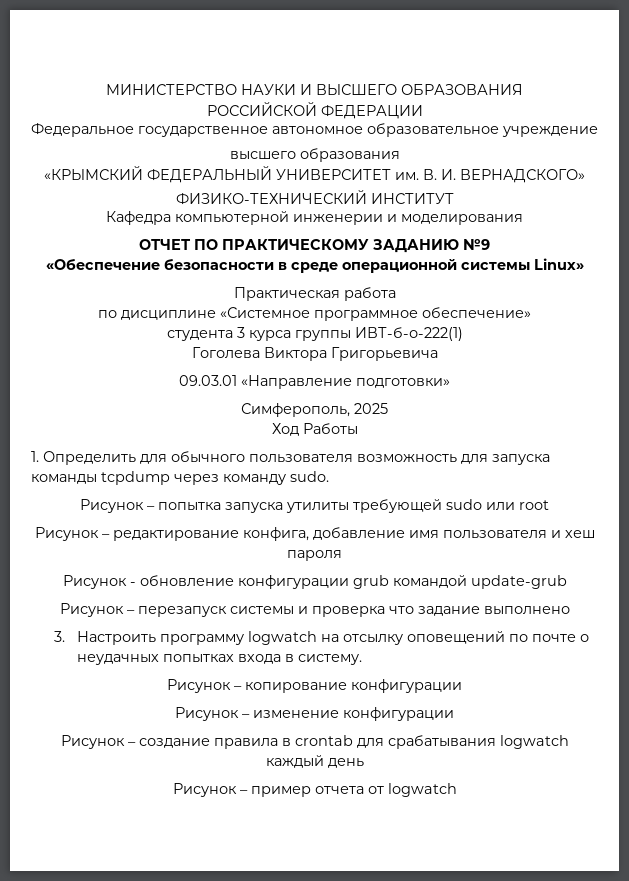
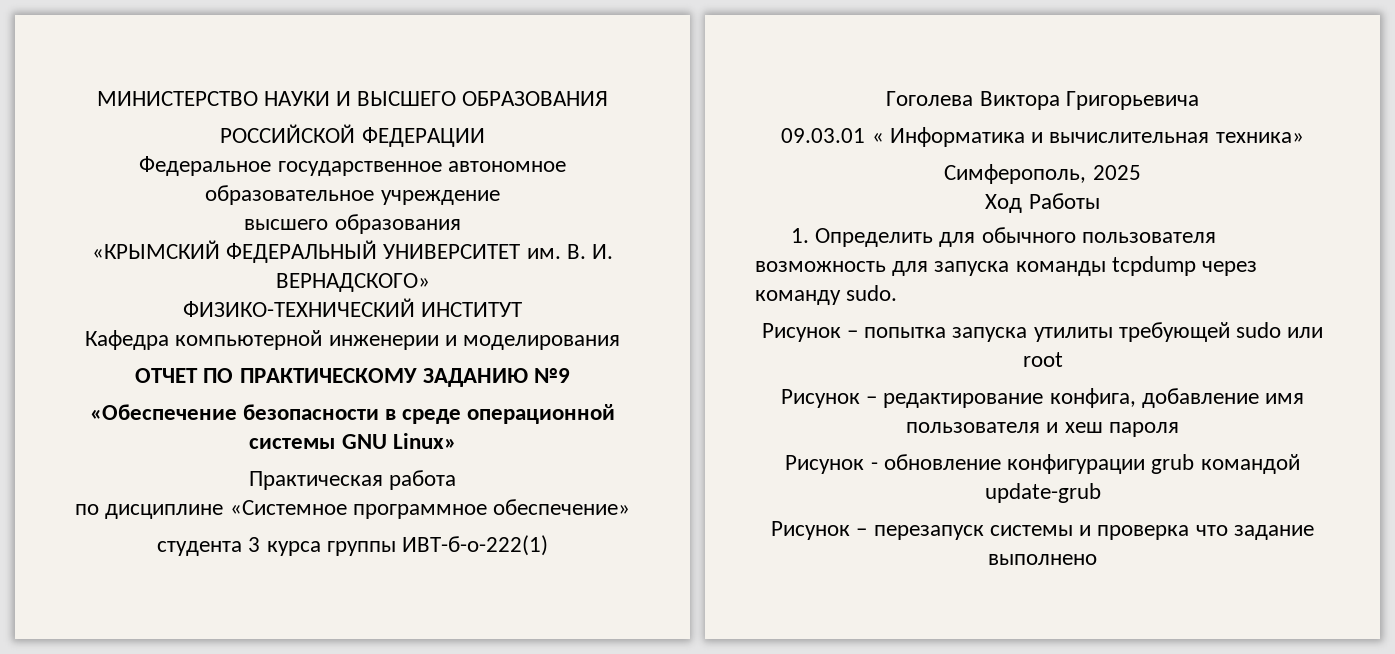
(530, 266) none -> [341,434,387,449] GNU
[241,375,450,389] «Направление подготовки» -> [871,127,1304,147] « Информатика и вычислительная техника»
[54,631,590,645] [77,654,363,665] [167,679,462,693] [175,707,454,721] [60,735,569,749] [265,755,364,768] [172,783,457,797] // 3. Настроить программу logwatch на отсылку оповещений по почте о неудачных попытках входа в систему. // Рисунок – копирование конфигурации // Рисунок – изменение конфигурации // Рисунок – создание правила в crontab для срабатывания logwatch каждый день // Рисунок – пример отчета от logwatch -> (1097, 559) none

